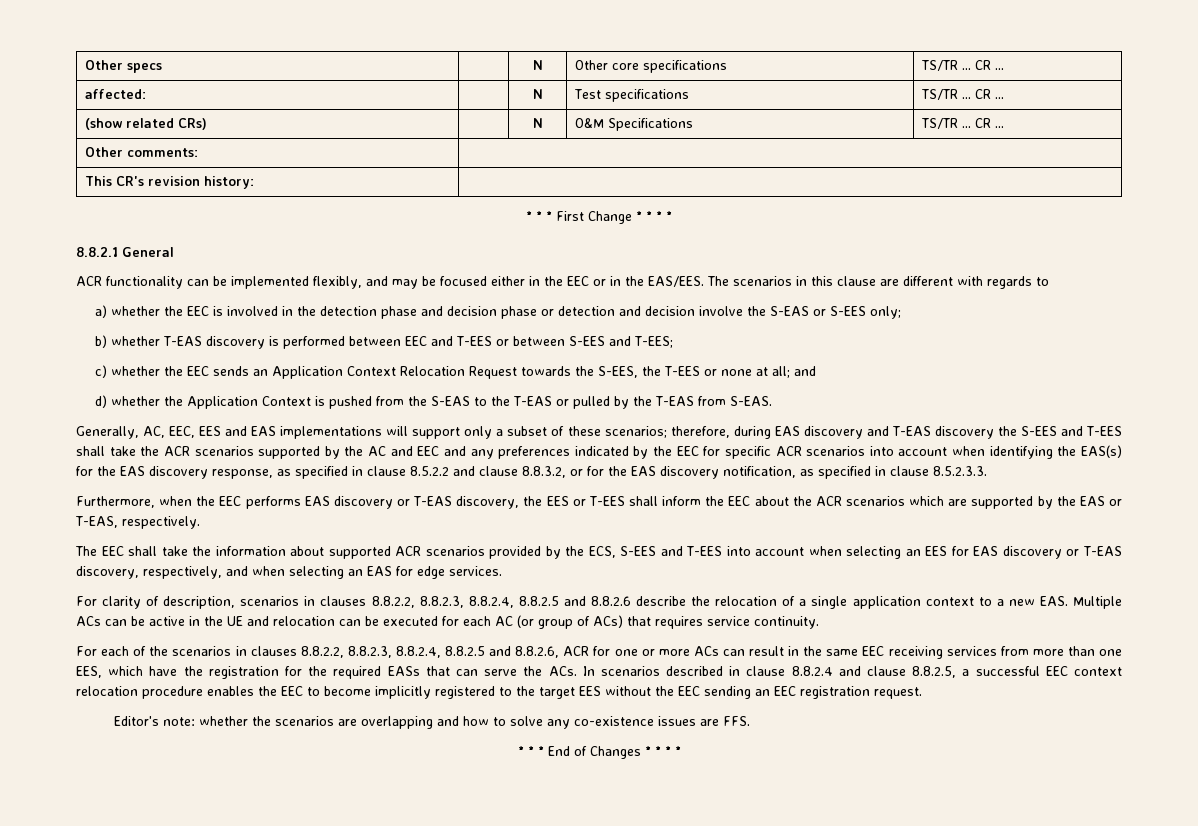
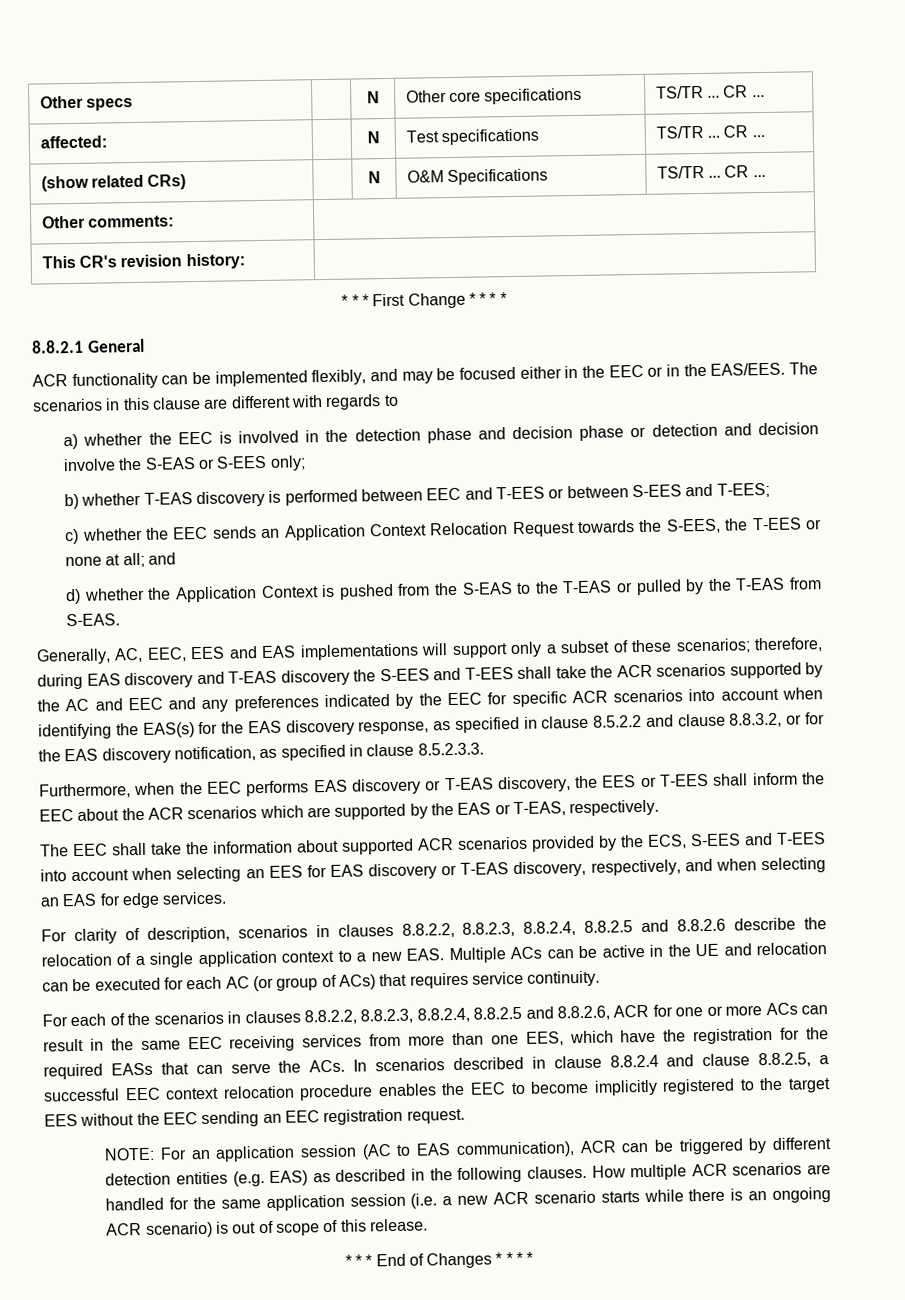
[114,716,751,729] Editor's note: whether the scenarios are overlapping and how to solve any co-existence issues are FFS. -> [104,1137,831,1162] [105,1162,832,1187] [105,1187,831,1212] [106,1218,428,1238] NOTE: For an application session (AC to EAS communication), ACR can be triggered by different detection entities (e.g. EAS) as described in the following clauses. How multiple ACR scenarios are handled for the same application session (i.e. a new ACR scenario starts while there is an ongoing ACR scenario) is out of scope of this release.

